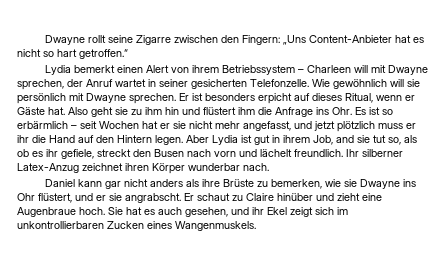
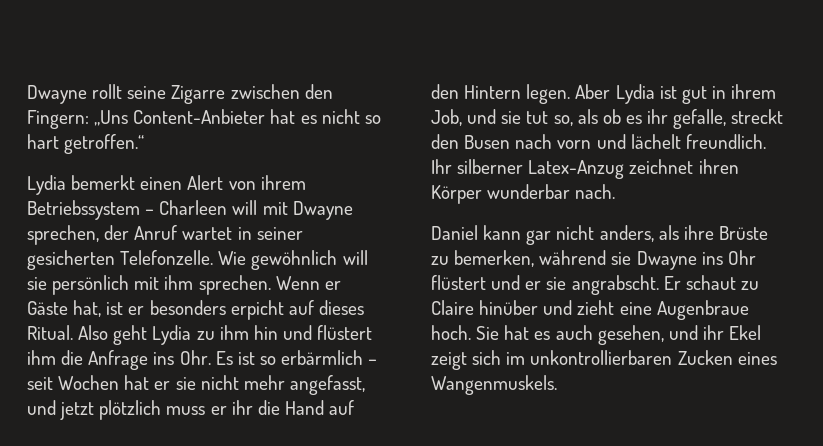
[86,93,415,104] [17,107,65,115] Dwayne sprechen. Er ist besonders erpicht auf dieses Ritual, wenn er Gäste hat. -> [164,275,341,295] [27,300,364,320] [27,325,73,340] ihm sprechen. Wenn er Gäste hat, ist er besonders erpicht auf dieses Ritual.
[115,107,128,115] sie -> [152,325,192,345] Lydia
[336,135,354,143] and -> [467,109,497,124] und
[61,149,94,159] gefiele, -> [673,109,727,129] gefalle,
[149,179,183,187] anders -> [599,225,654,242] anders,
[324,179,341,187] wie -> [539,250,607,265] während
[38,193,72,203] flüstert, -> [431,275,486,290] flüstert

